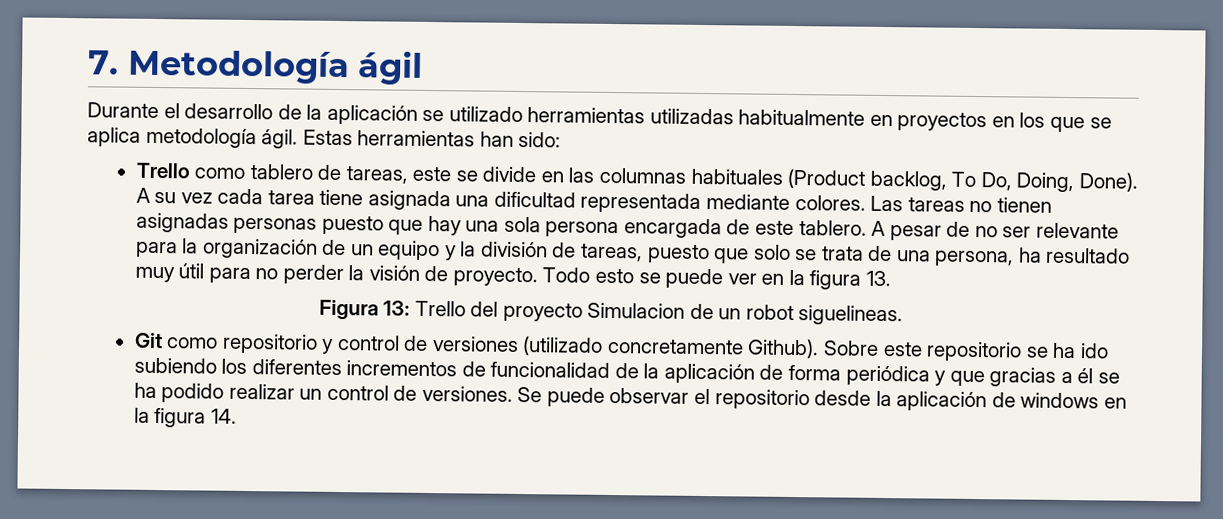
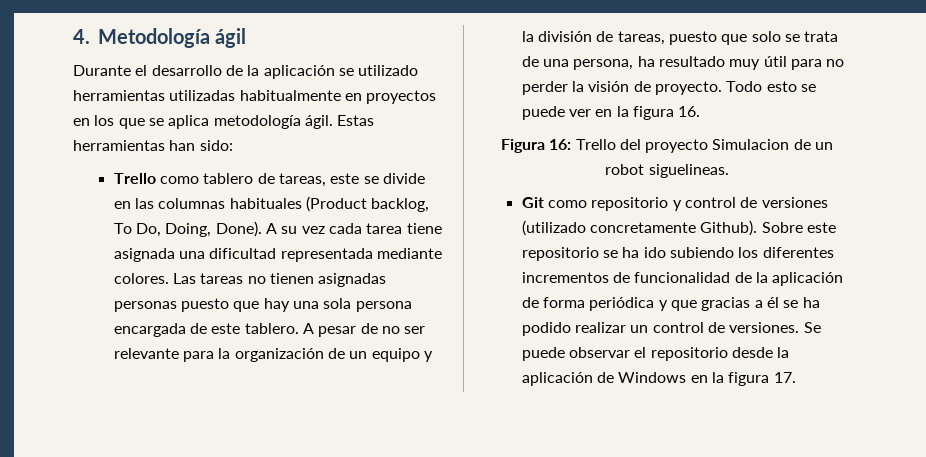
[88,50,119,75] 7. -> [73,29,90,44] 4.
[865,270,891,287] 13. -> [678,106,701,117] 16.
[383,300,411,316] 13: -> [549,139,572,150] 16:
[1020,392,1127,409] [133,407,237,428] windows en la figura 14. -> [618,372,796,386] Windows en la figura 17.

